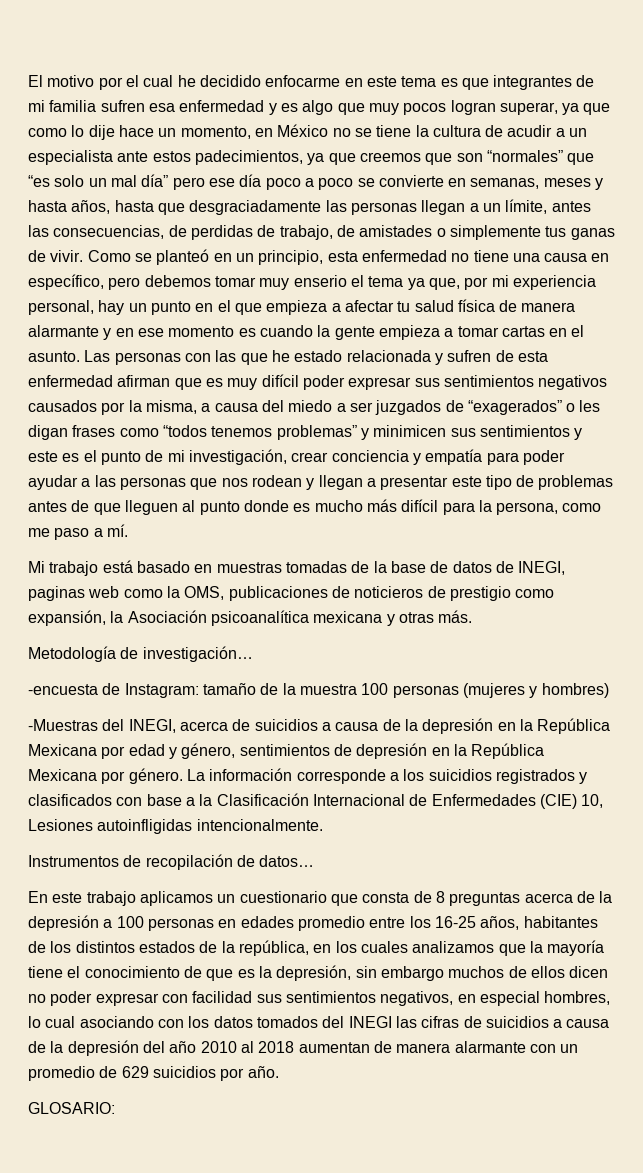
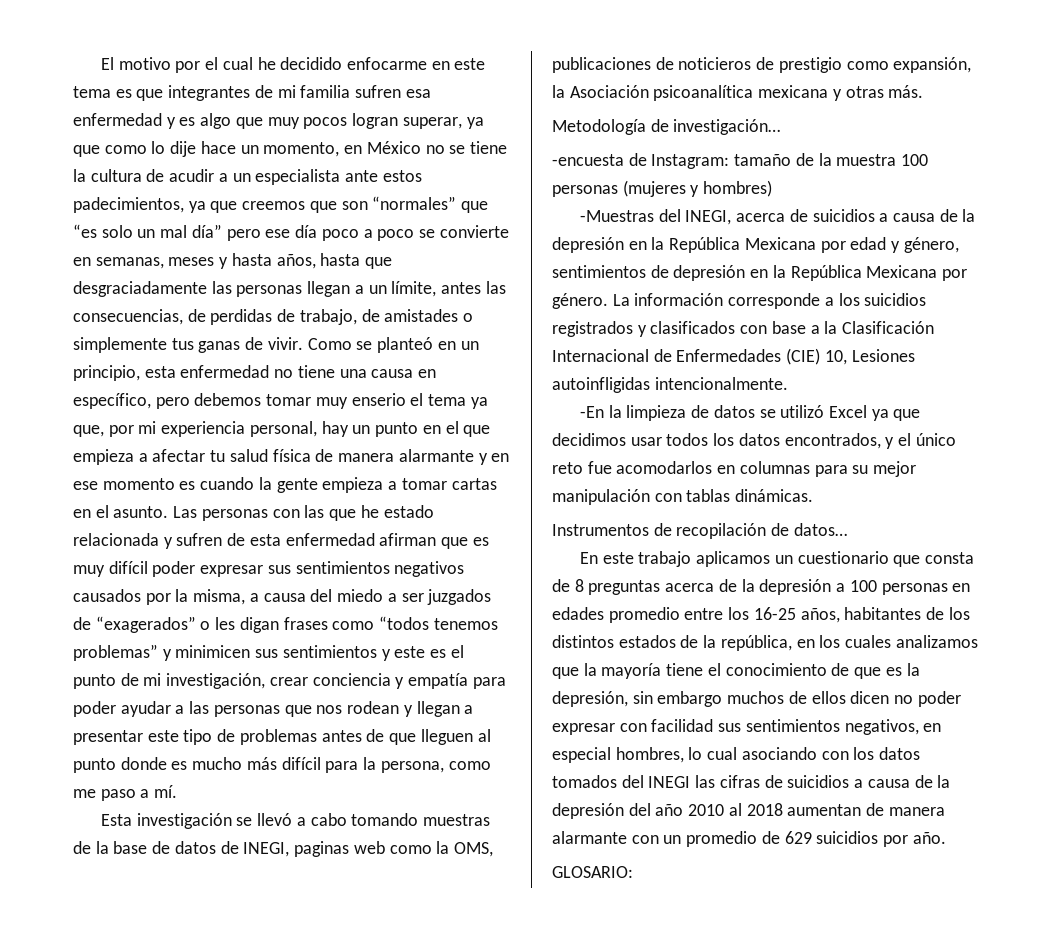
[28,560,347,576] Mi trabajo está basado en muestras tomadas -> [100,813,490,829] Esta investigación se llevó a cabo tomando muestras
(323, 825) none -> [579,405,921,421] [552,433,956,449] [552,461,917,477] [552,489,814,505] // -En la limpieza de datos se utilizó Excel ya que decidimos usar todos los datos encontrados, y el único reto fue acomodarlos en columnas para su mejor manipulación con tablas dinámicas.

